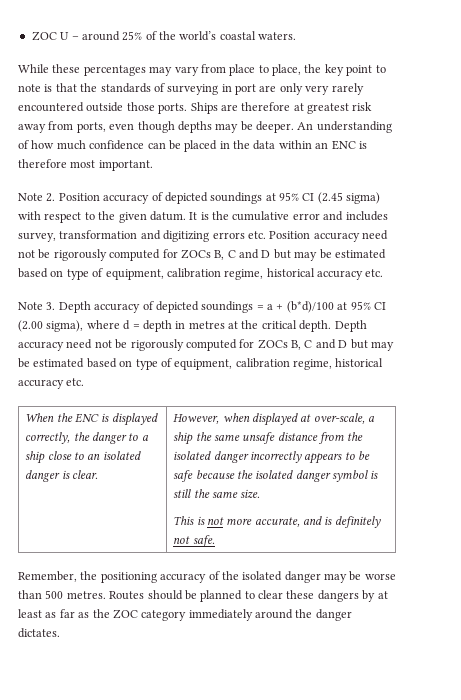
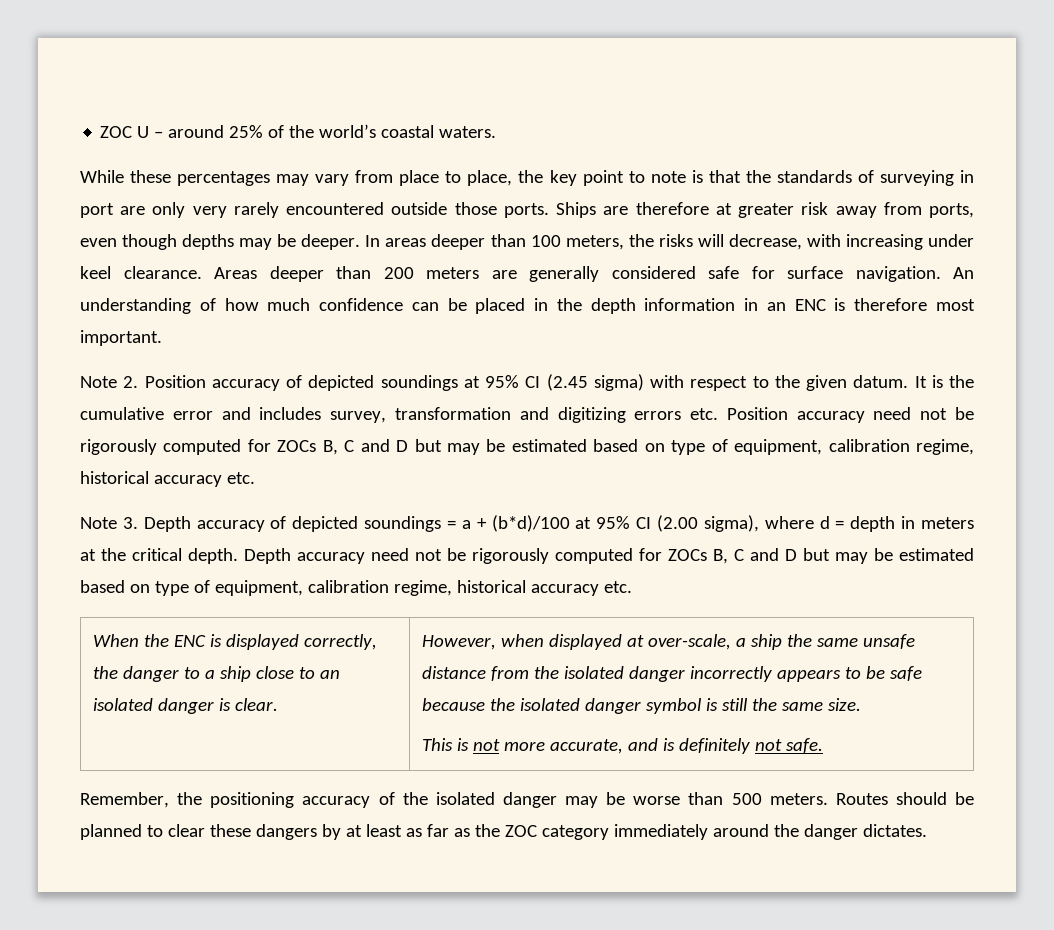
[307,103,349,114] greatest -> [738,203,795,218] greater
(294, 127) none -> [365,234,974,250] [80,266,941,282] In areas deeper than 100 meters, the risks will decrease, with increasing under keel clearance. Areas deeper than 200 meters are generally considered safe for surface navigation.
[253,140,312,150] data within -> [590,298,759,314] depth information in
[188,321,225,329] metres -> [921,517,975,529] meters
[66,591,106,599] metres. -> [769,793,828,805] meters.

